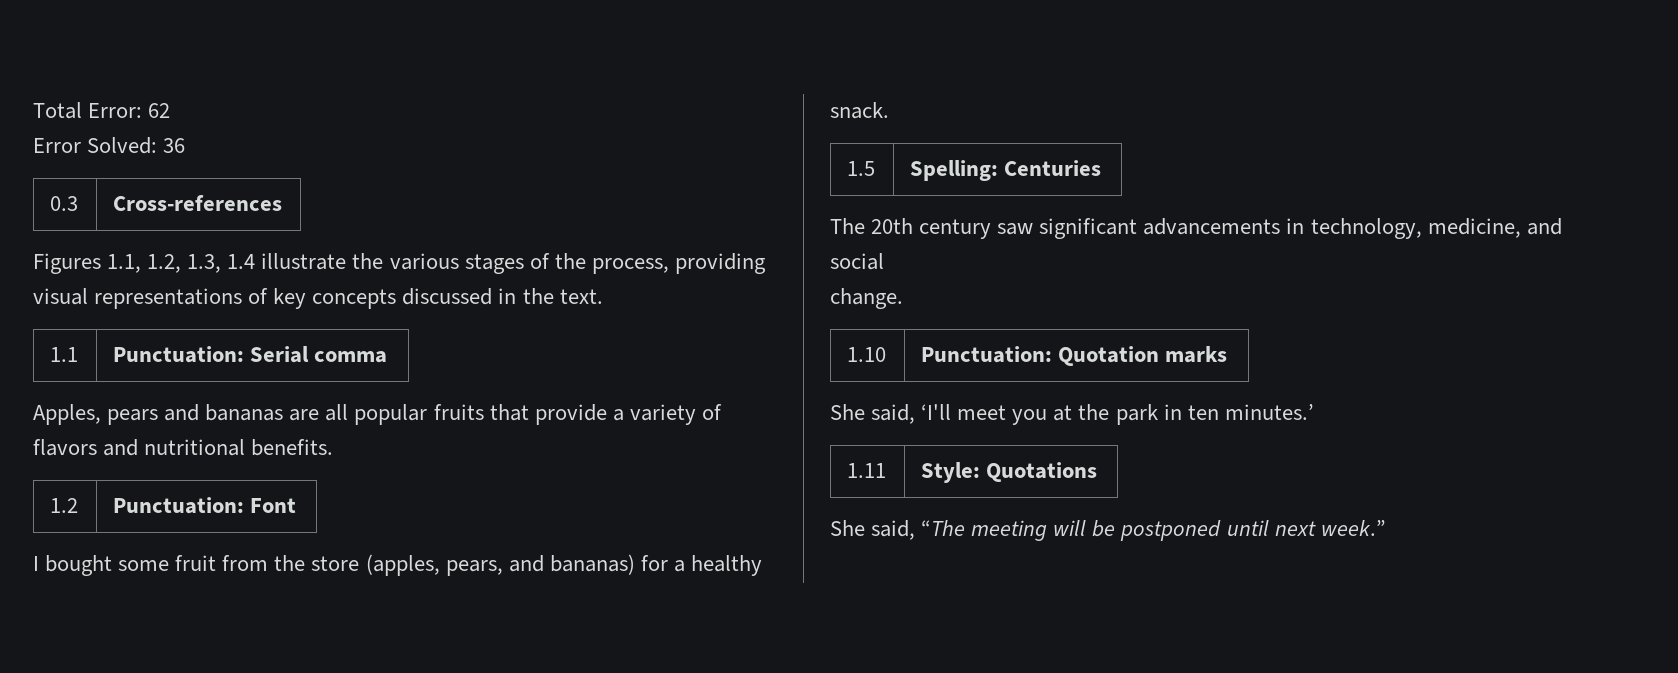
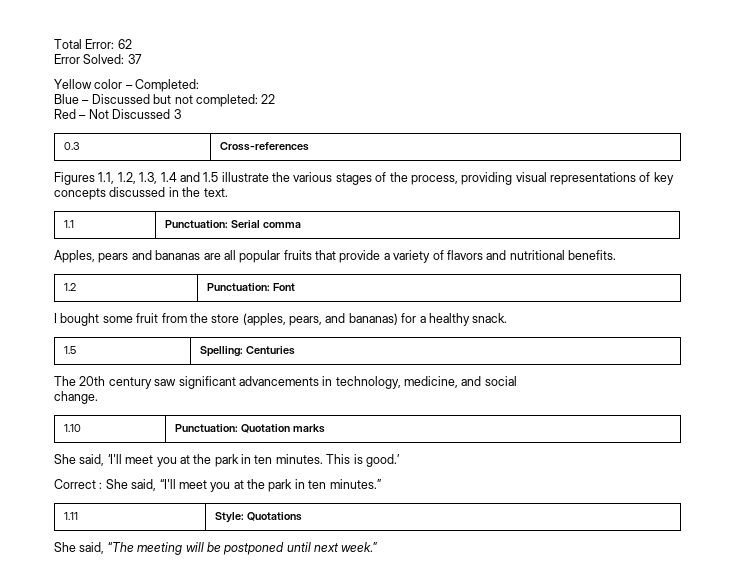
[163,138,186,153] 36 -> [127,54,142,64] [54,79,200,92] [54,94,276,107] [54,109,181,119] 37 // Yellow color – Completed: // Blue – Discussed but not completed: 22 // Red – Not Discussed 3
(256, 261) none -> [179,172,219,182] and 1.5
[1224,404,1314,420] minutes.’ -> [275,454,400,467] [54,479,381,492] minutes. This is good.’ // Correct : She said, “I'll meet you at the park in ten minutes.”

